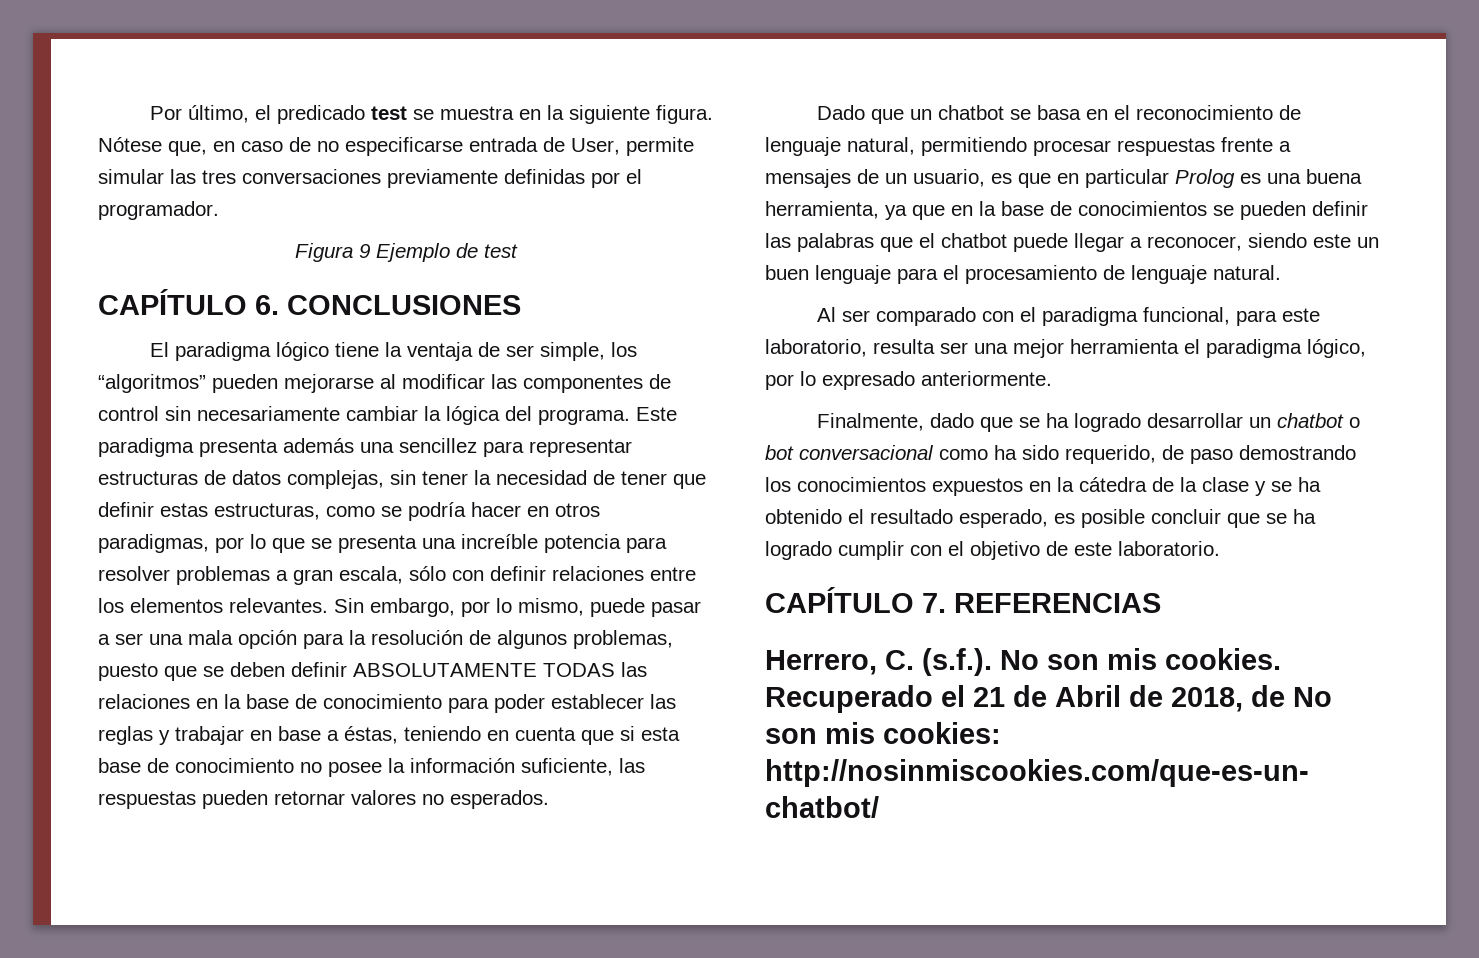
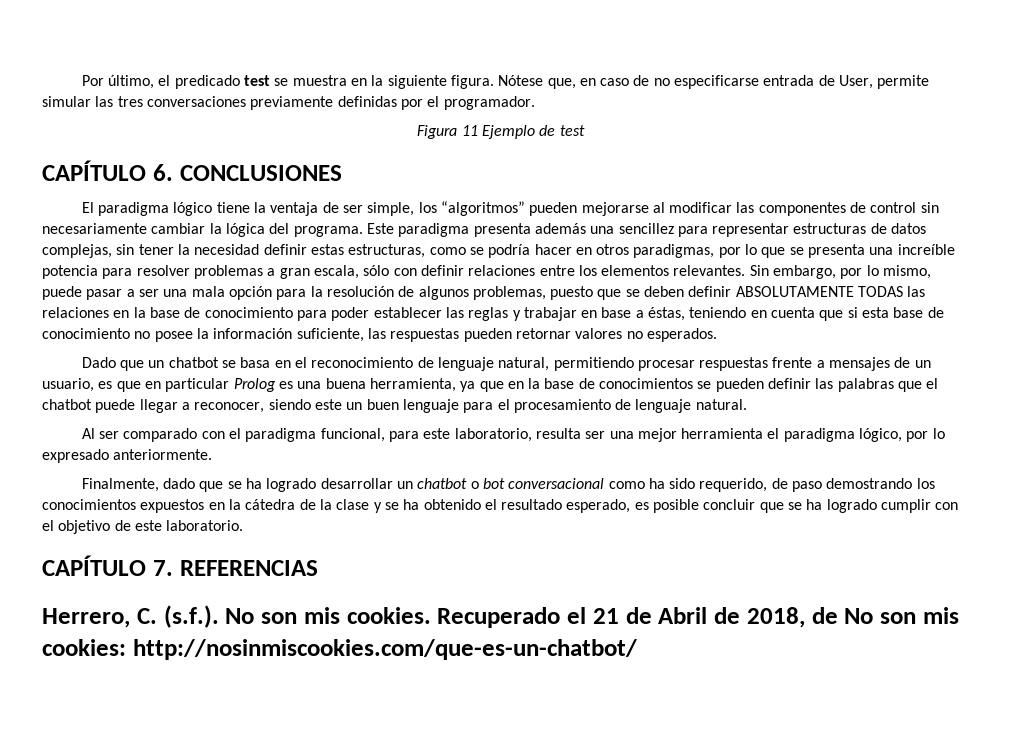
[359,244,370,258] 9 -> [461,125,478,136] 11
[593,470,706,489] de tener que -> (260, 249) none

